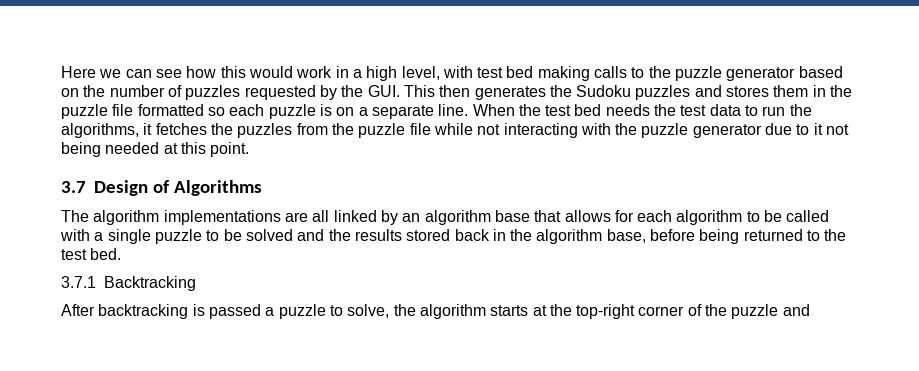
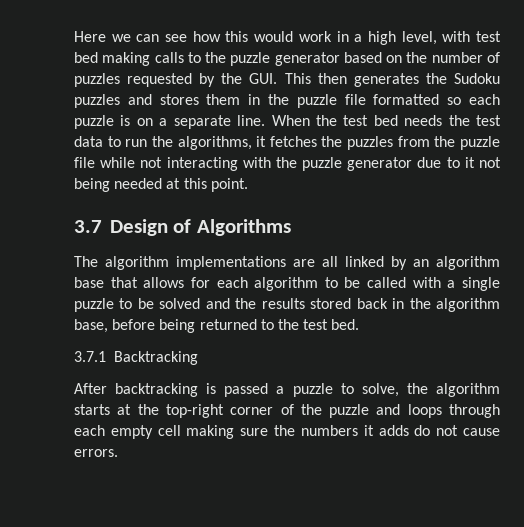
(810, 310) none -> [407,404,501,418] [74,425,500,439] [74,449,118,457] loops through each empty cell making sure the numbers it adds do not cause errors.

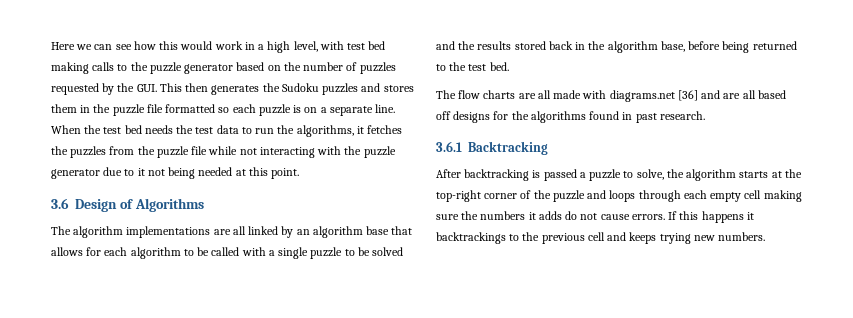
[74,220,102,233] 3.7 -> [51,198,69,209] 3.6
[74,351,106,362] 3.7.1 -> [436,90,786,102] [436,111,705,123] [436,141,462,152] The flow charts are all made with diagrams.net [36] and are all based off designs for the algorithms found in past research. // 3.6.1
(118, 453) none -> [668,211,754,223] [436,232,766,244] If this happens it backtrackings to the previous cell and keeps trying new numbers.

